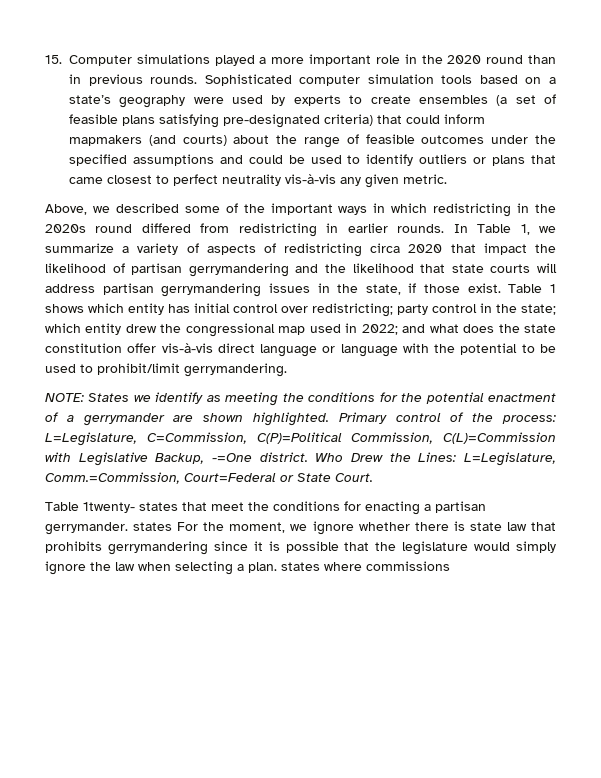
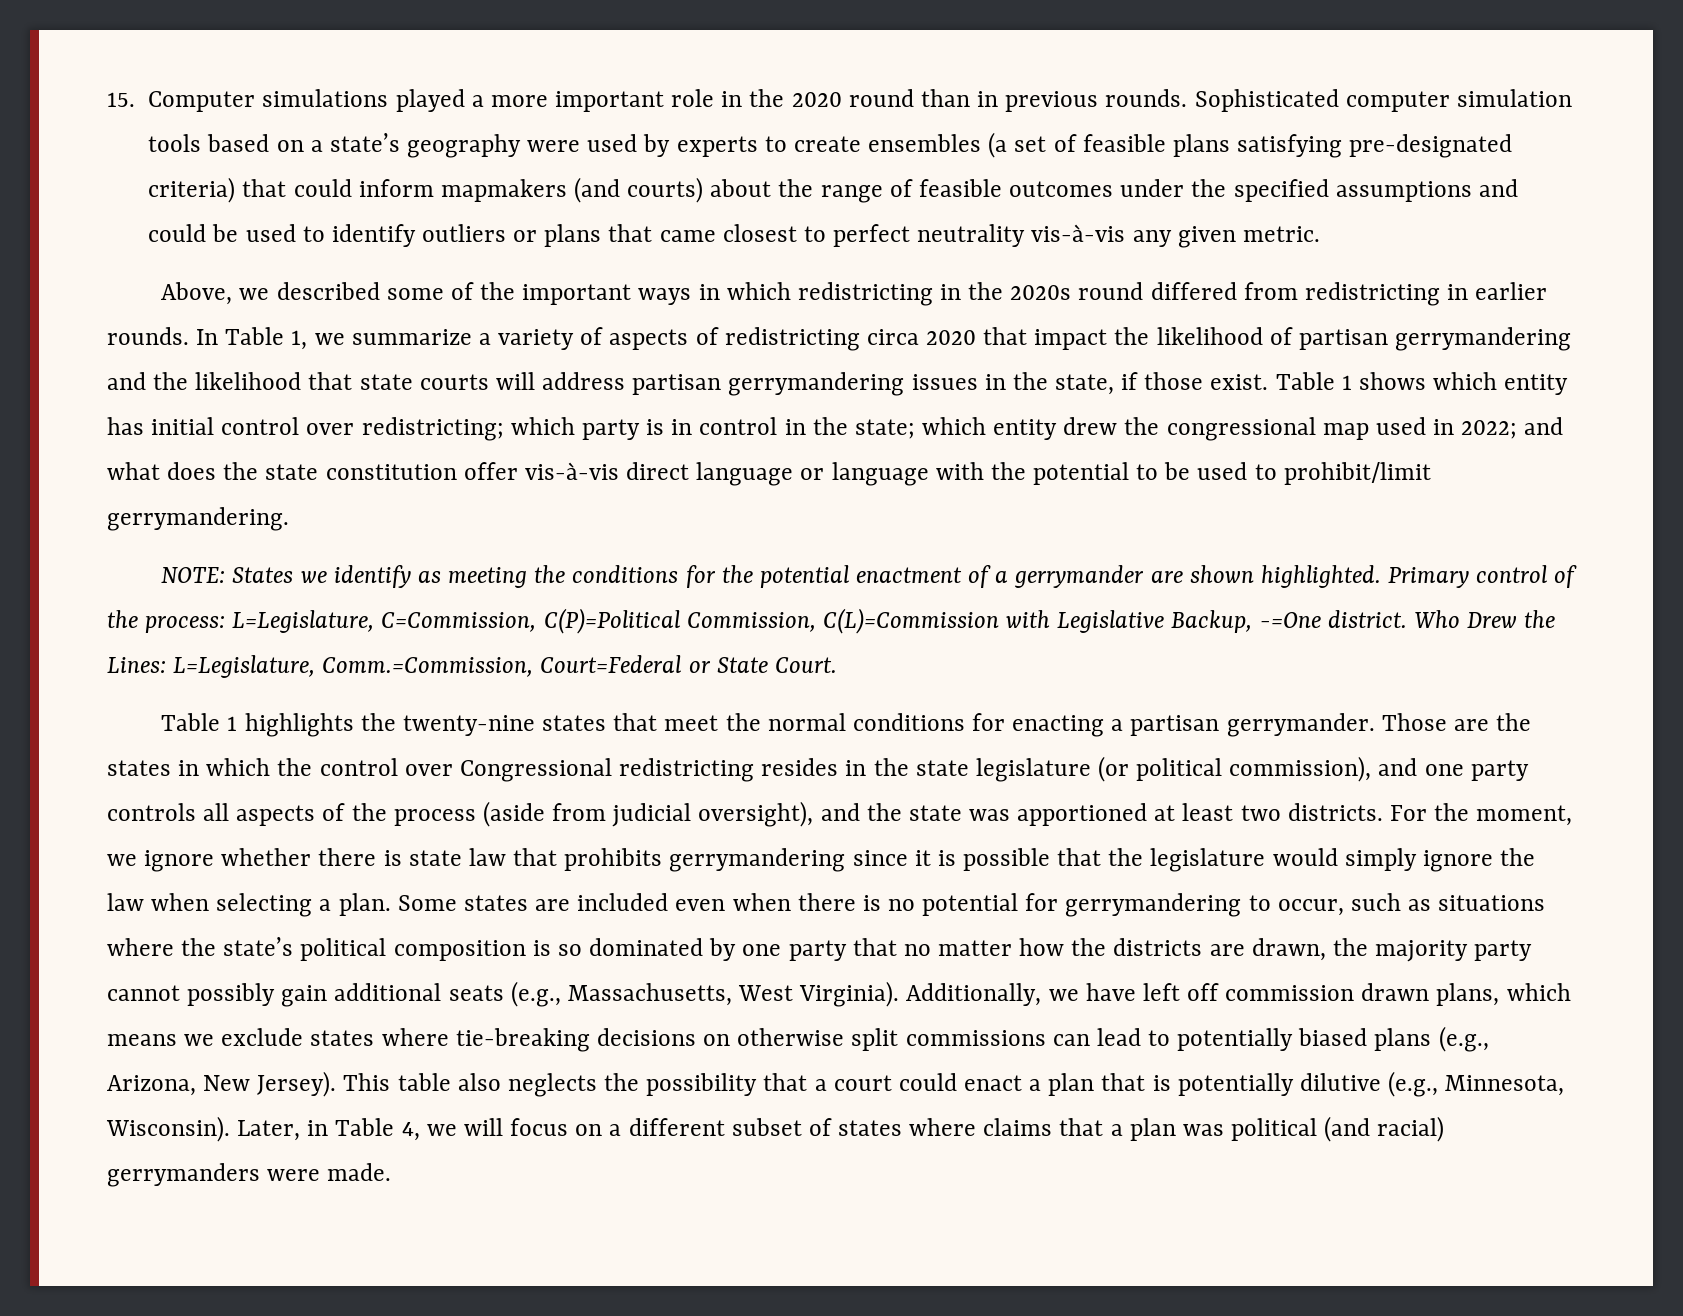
[397,304,428,315] party -> [510,417,693,440] which party is in
[83,502,135,513] 1twenty- -> [227,713,535,737] 1 highlights the twenty-nine
(269, 506) none -> [767,713,846,731] normal
[133,522,173,531] states -> [1381,713,1532,731] [107,756,1529,782] [107,801,1383,827] Those are the states in which the control over Congressional redistricting resides in the state legislature (or political commission), and one party controls all aspects of the process (aside from judicial oversight), and the state was apportioned at least two districts.
[281,561,450,571] states where commissions -> [397,893,1546,917] [107,937,1533,962] [107,981,1571,1007] [107,1026,1489,1052] [107,1071,1565,1097] [106,1116,1445,1142] [107,1163,392,1187] Some states are included even when there is no potential for gerrymandering to occur, such as situations where the state’s political composition is so dominated by one party that no matter how the districts are drawn, the majority party cannot possibly gain additional seats (e.g., Massachusetts, West Virginia). Additionally, we have left off commission drawn plans, which means we exclude states where tie-breaking decisions on otherwise split commissions can lead to potentially biased plans (e.g., Arizona, New Jersey). This table also neglects the possibility that a court could enact a plan that is potentially dilutive (e.g., Minnesota, Wisconsin). Later, in Table 4, we will focus on a different subset of states where claims that a plan was political (and racial) gerrymanders were made.

